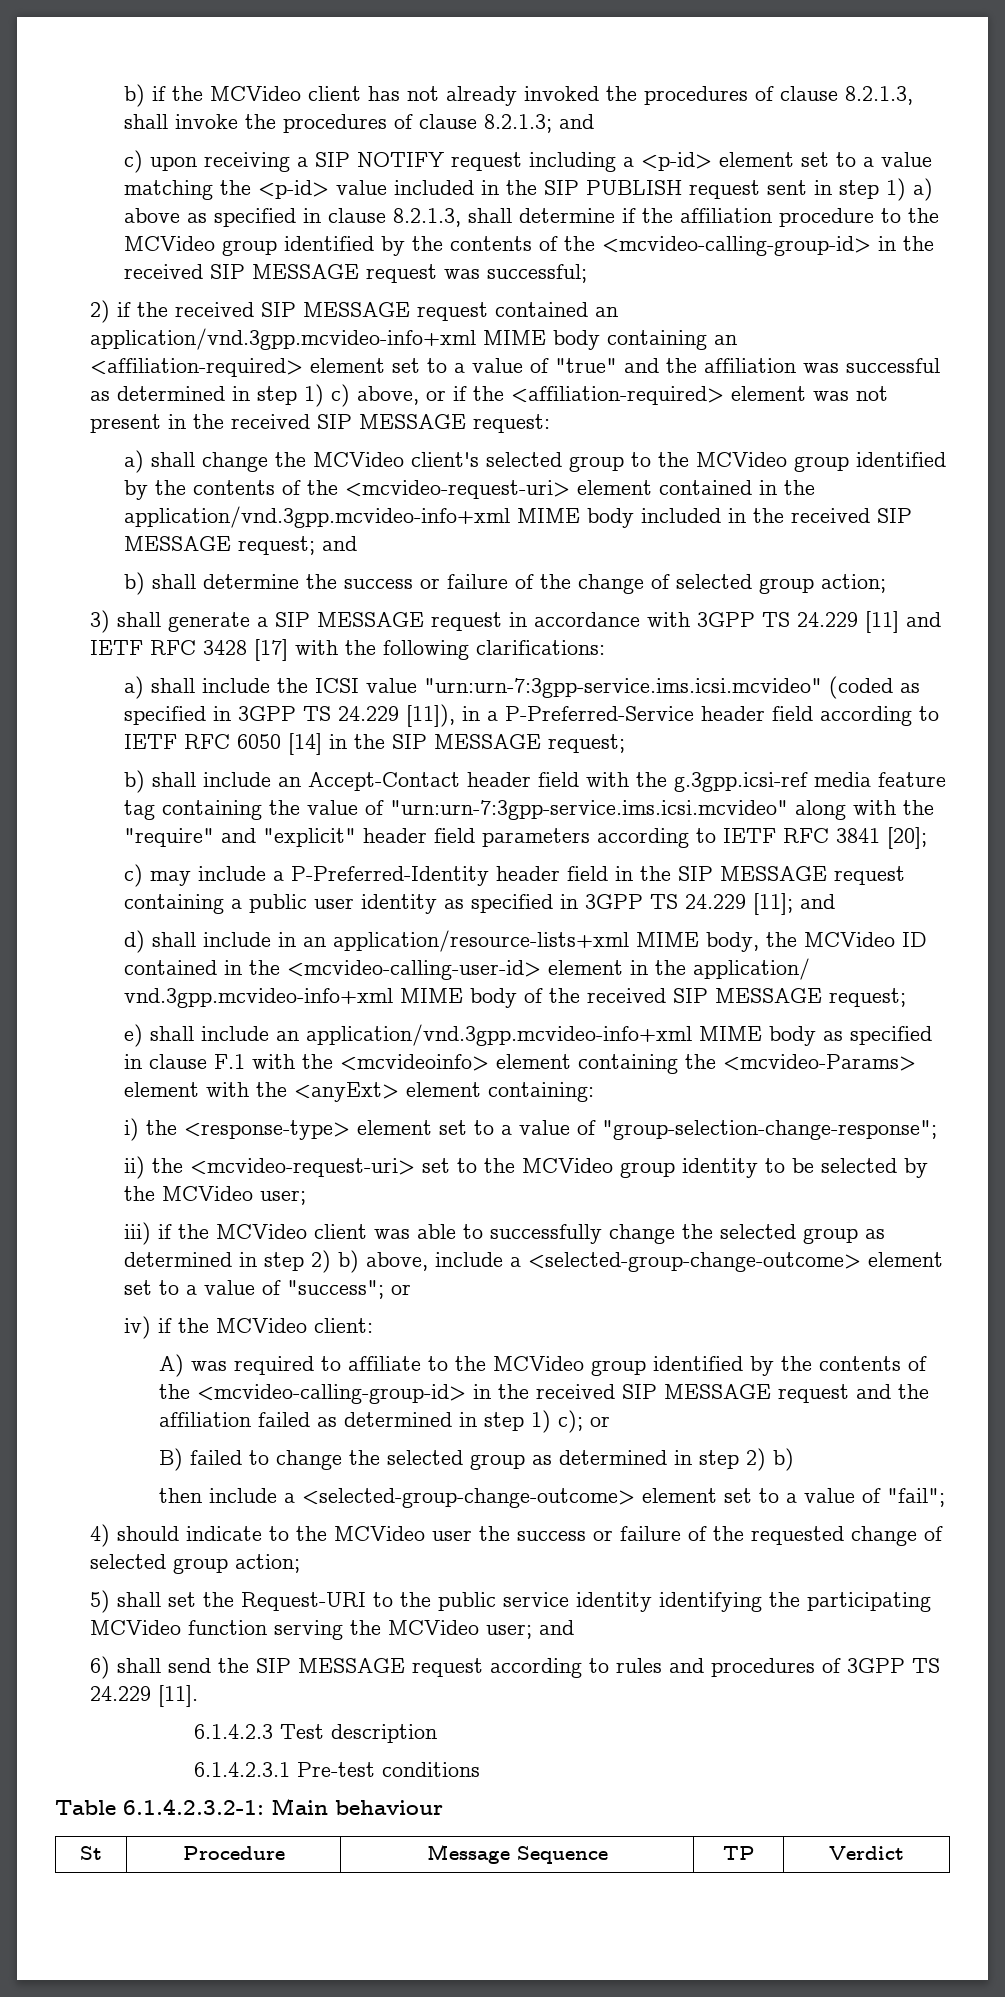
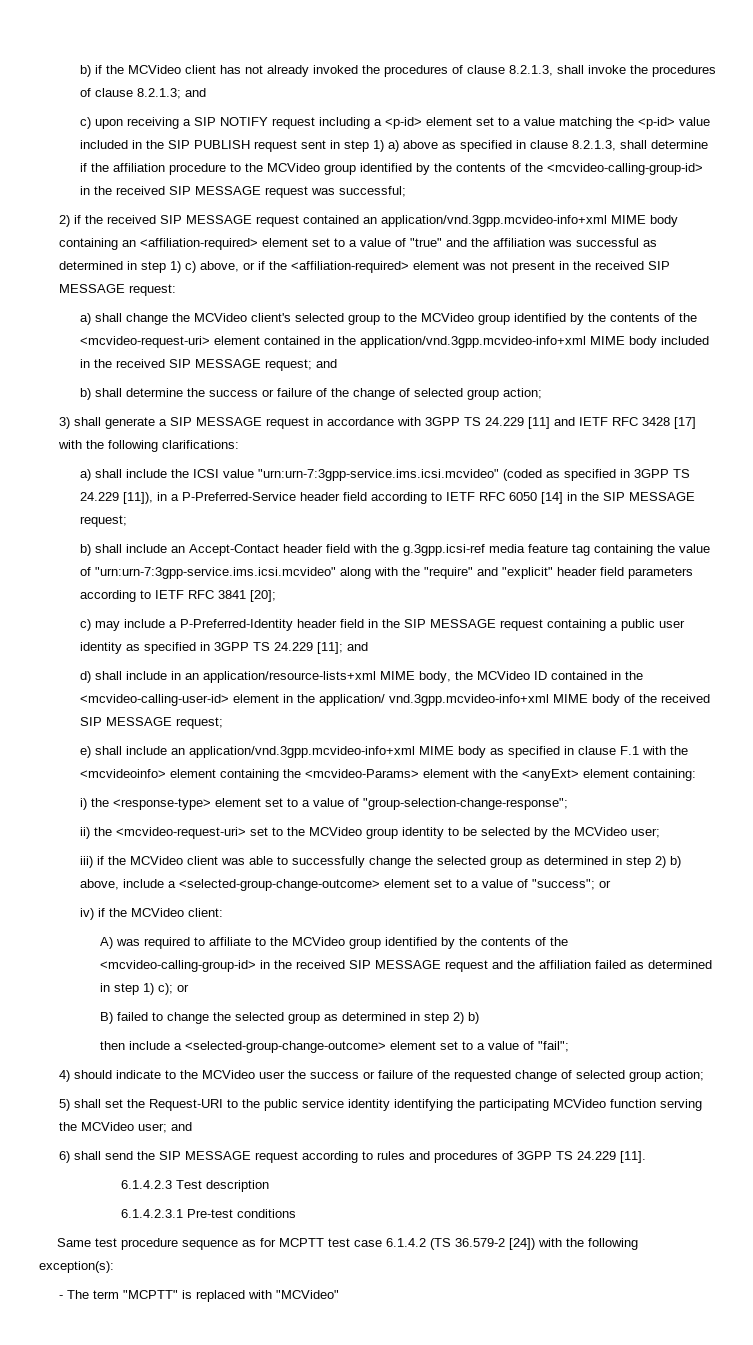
[55,1798,443,1815] [80,1846,102,1860] [182,1846,285,1860] [426,1844,608,1864] [722,1846,755,1860] [829,1846,904,1860] Table 6.1.4.2.3.2-1: Main behaviour // St | Procedure | Message Sequence | TP | Verdict -> [57,1238,639,1250] [39,1261,114,1273] [59,1290,340,1302] Same test procedure sequence as for MCPTT test case 6.1.4.2 (TS 36.579-2 [24]) with the following exception(s): // - The term "MCPTT" is replaced with "MCVideo"

